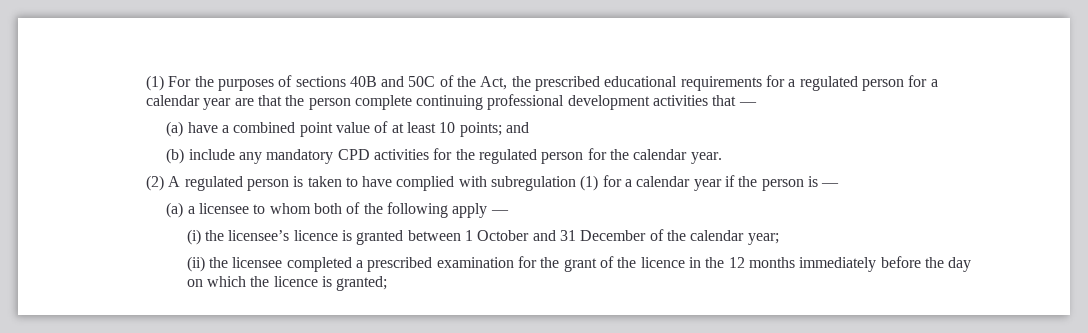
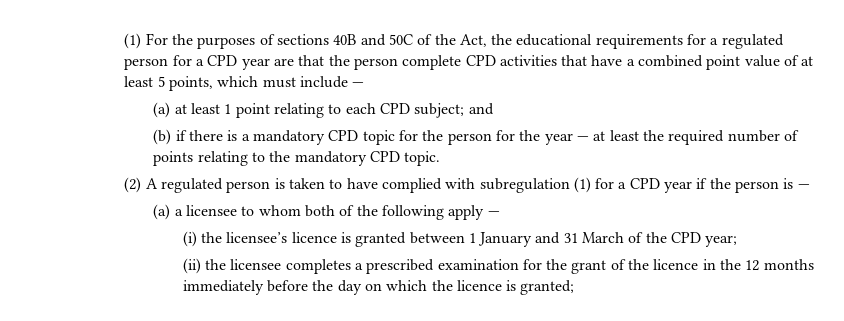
[535,76,601,91] prescribed -> (513, 39) none
[145,95,200,106] calendar -> [207,55,238,66] CPD
[416,94,757,110] [166,121,184,137] continuing professional development activities that — // (a) -> [465,55,588,66] CPD activities that
[439,122,529,137] [166,148,537,164] 10 points; and // (b) include any mandatory CPD activities for the regulated -> [157,76,365,91] [153,102,494,118] [153,129,444,145] 5 points, which must include — // (a) at least 1 point relating to each CPD subject; and // (b) if there is a mandatory CPD topic for the
[633,149,722,164] calendar year. -> [544,130,799,145] [153,151,441,166] year — at least the required number of points relating to the mandatory CPD topic.
[636,176,691,187] calendar -> [629,178,660,189] CPD
[477,230,530,241] October -> [478,232,533,247] January
[580,229,745,241] December of the calendar -> [582,232,702,243] March of the CPD
[286,257,352,272] completed -> [285,259,351,274] completes

